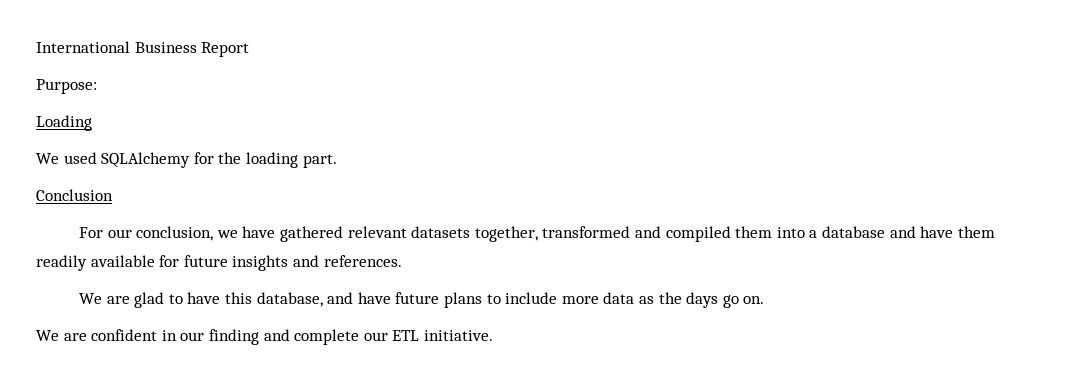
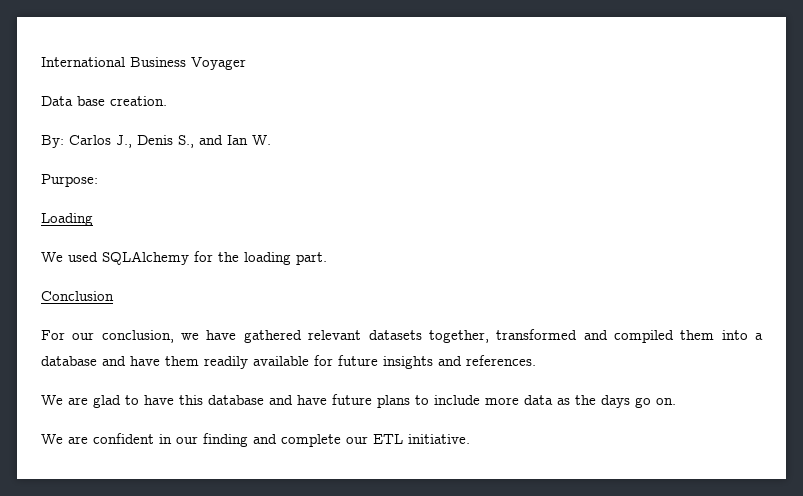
[201,42,250,57] Report -> [191,57,246,70] [41,96,167,106] [41,135,271,148] Voyager // Data base creation. // By: Carlos J., Denis S., and Ian W.
[256,292,323,307] database, -> [208,395,264,405] database

